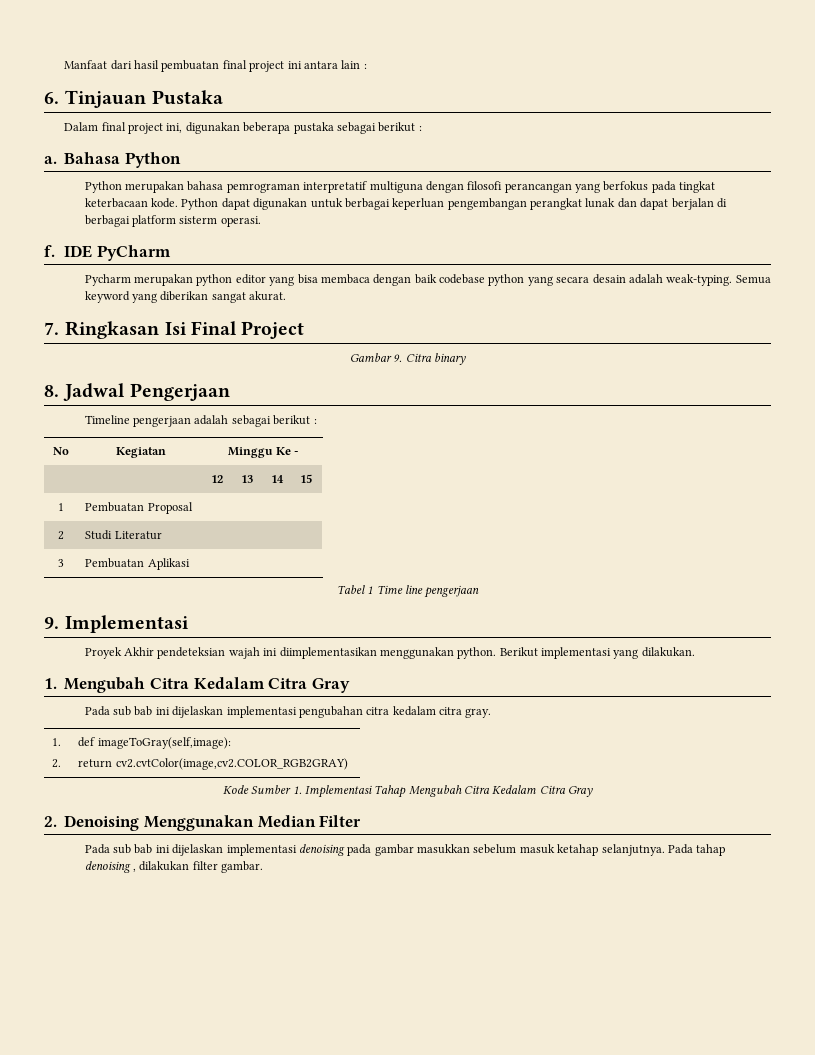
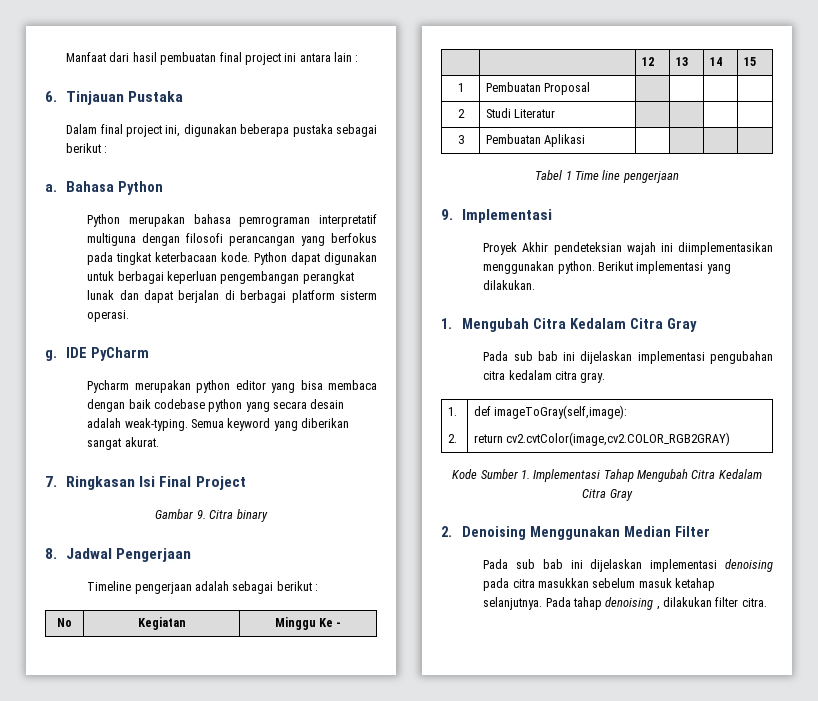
[44,245,55,257] f. -> [45,350,57,361] g.
[374,844,414,856] gambar -> [512,579,535,588] citra
[221,861,264,873] gambar. -> [741,598,767,607] citra.

